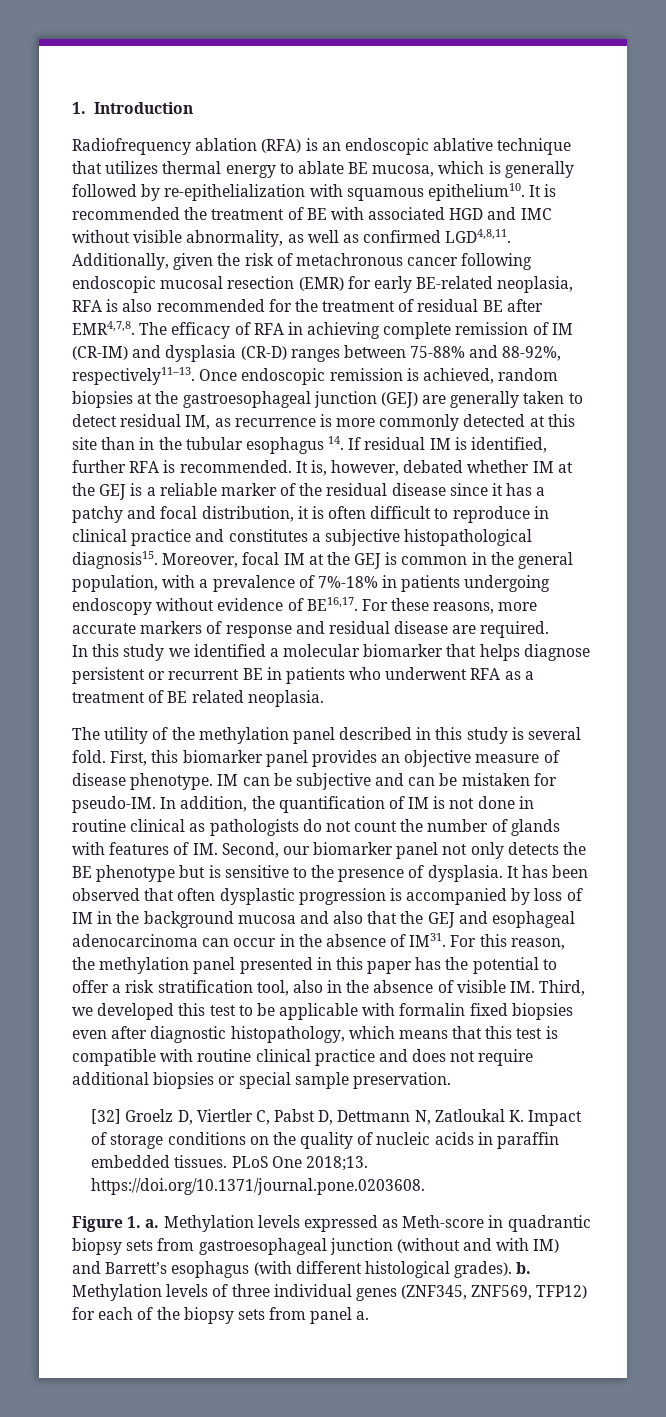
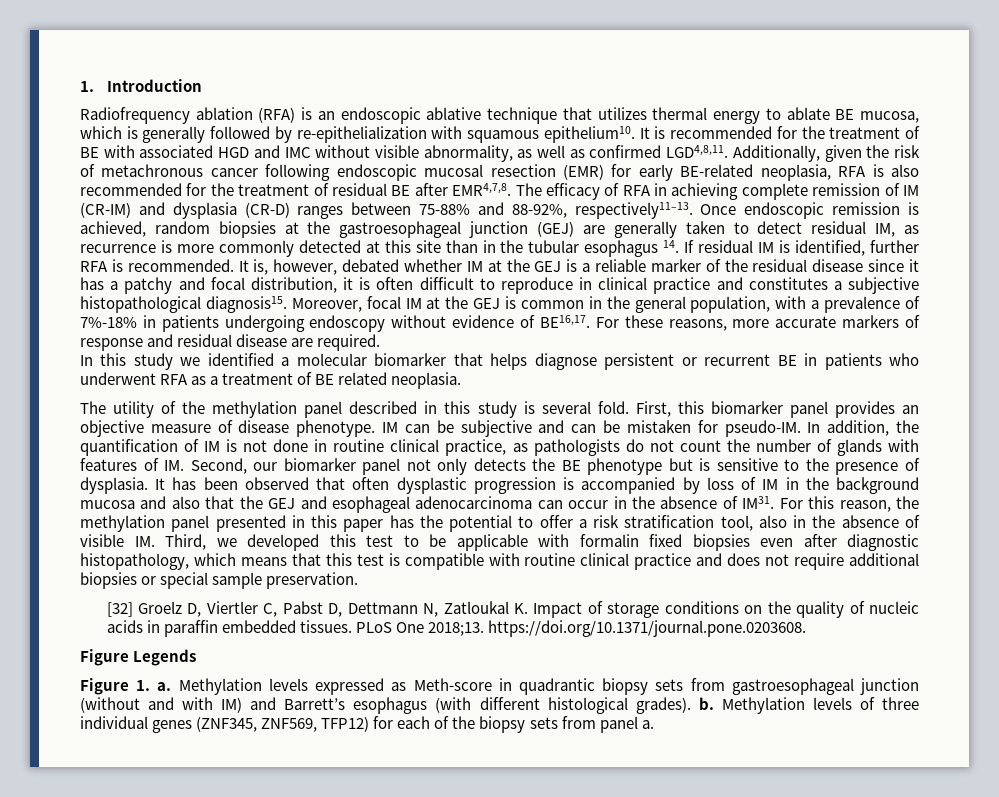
(180, 213) none -> [776,126,797,139] for
(186, 825) none -> [445,439,507,456] practice,
(426, 1186) none -> [80,649,197,666] // Figure Legends

